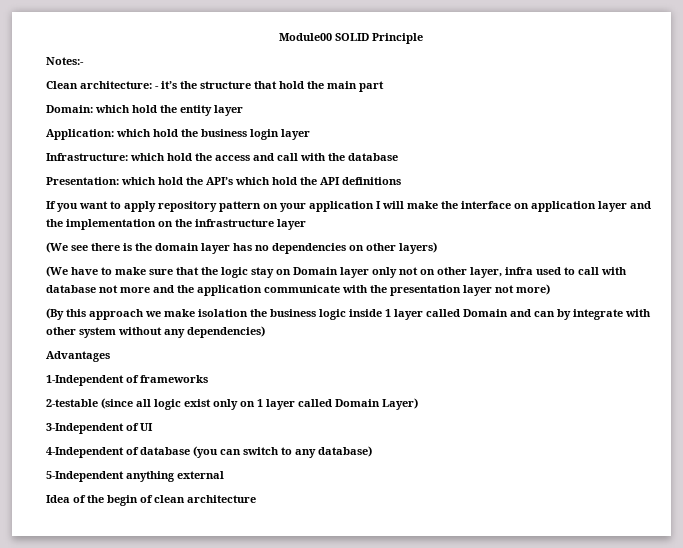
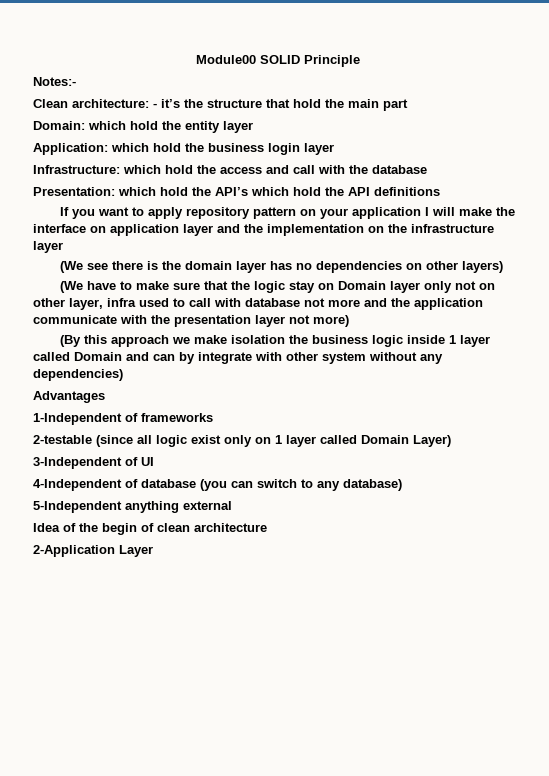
(256, 499) none -> [33,545,153,557] // 2-Application Layer

